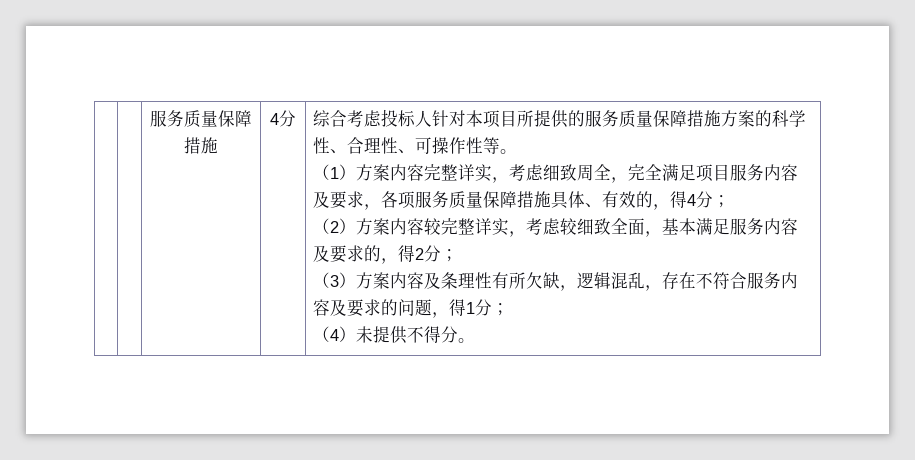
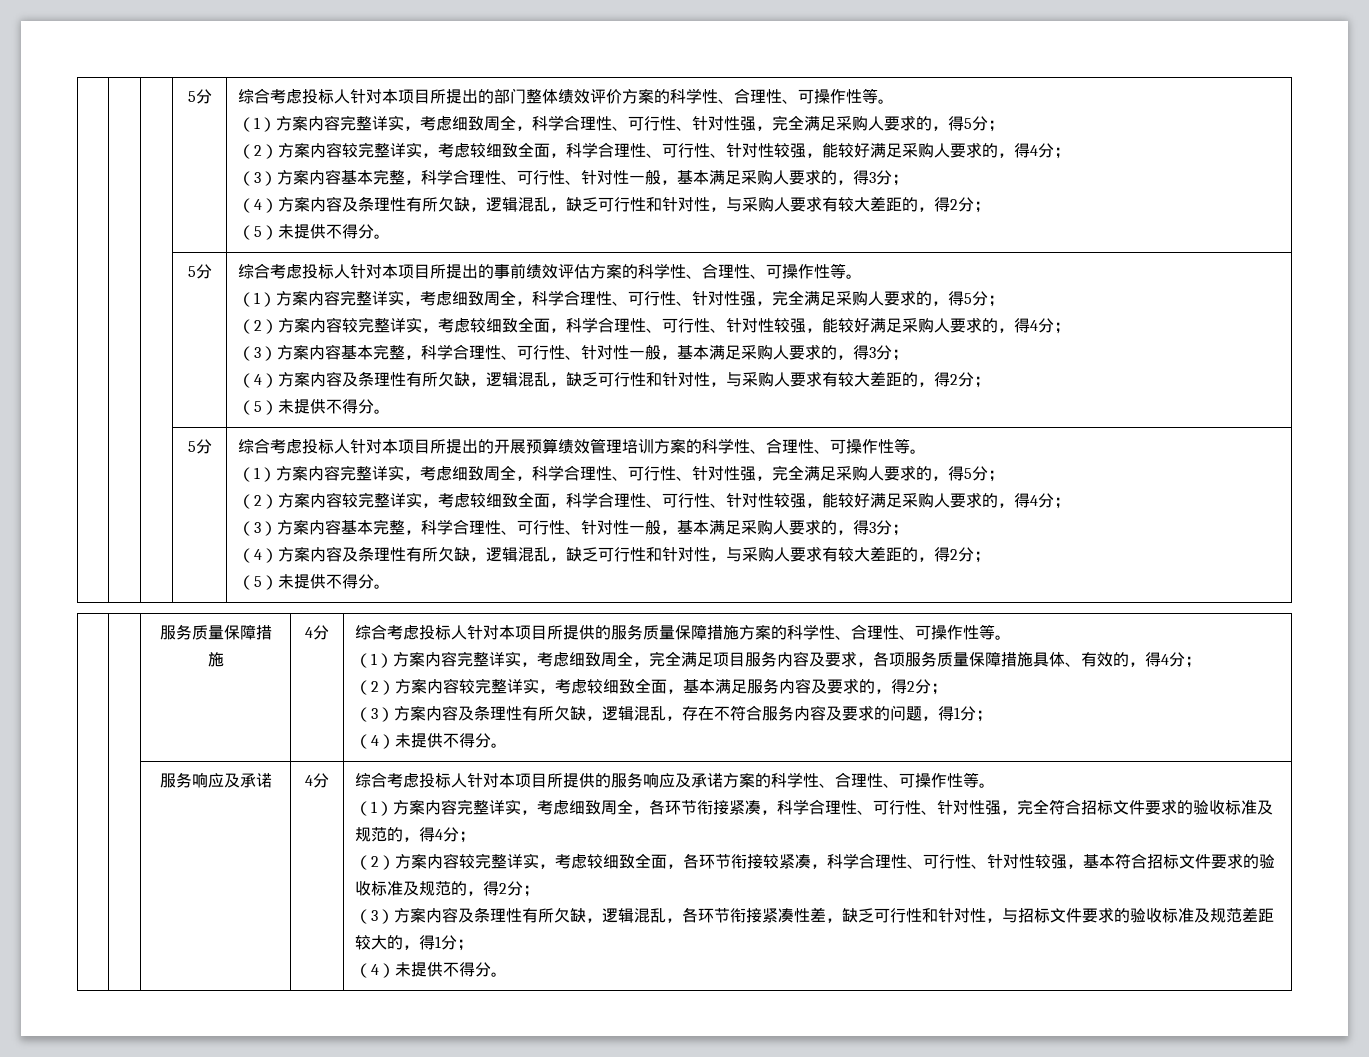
(150, 118) | | -> [187,89,212,104] [237,88,894,104] [237,115,1004,132] [237,142,1070,159] [237,169,908,186] [237,196,990,213] [237,224,390,240] [187,264,212,279] [237,263,862,279] [237,290,1004,307] [237,317,1070,334] [237,344,908,361] [237,371,990,388] [237,399,390,415] [187,439,212,454] [237,438,926,454] [237,465,1004,482] [237,492,1070,509] [237,519,908,536] [237,546,990,563] [237,574,390,590] | | | 5分 | 综合考虑投标人针对本项目所提出的部门整体绩效评价方案的科学性、合理性、可操作性等。 // （1）方案内容完整详实，考虑细致周全，科学合理性、可行性、针对性强，完全满足采购人要求的，得5分； // （2）方案内容较完整详实，考虑较细致全面，科学合理性、可行性、针对性较强，能较好满足采购人要求的，得4分； // （3）方案内容基本完整，科学合理性、可行性、针对性一般，基本满足采购人要求的，得3分； // （4）方案内容及条理性有所欠缺，逻辑混乱，缺乏可行性和针对性，与采购人要求有较大差距的，得2分； // （5）未提供不得分。 // | | | 5分 | 综合考虑投标人针对本项目所提出的事前绩效评估方案的科学性、合理性、可操作性等。 // （1）方案内容完整详实，考虑细致周全，科学合理性、可行性、针对性强，完全满足采购人要求的，得5分； // （2）方案内容较完整详实，考虑较细致全面，科学合理性、可行性、针对性较强，能较好满足采购人要求的，得4分； // （3）方案内容基本完整，科学合理性、可行性、针对性一般，基本满足采购人要求的，得3分； // （4）方案内容及条理性有所欠缺，逻辑混乱，缺乏可行性和针对性，与采购人要求有较大差距的，得2分； // （5）未提供不得分。 // | | | 5分 | 综合考虑投标人针对本项目所提出的开展预算绩效管理培训方案的科学性、合理性、可操作性等。 // （1）方案内容完整详实，考虑细致周全，科学合理性、可行性、针对性强，完全满足采购人要求的，得5分； // （2）方案内容较完整详实，考虑较细致全面，科学合理性、可行性、针对性较强，能较好满足采购人要求的，得4分； // （3）方案内容基本完整，科学合理性、可行性、针对性一般，基本满足采购人要求的，得3分； // （4）方案内容及条理性有所欠缺，逻辑混乱，缺乏可行性和针对性，与采购人要求有较大差距的，得2分； // （5）未提供不得分。 // | |
(475, 340) none -> [159,772,272,788] [305,773,329,788] [354,772,995,788] [354,799,1273,816] [354,827,475,843] [354,853,1275,870] [354,881,539,897] [354,907,1274,924] [354,935,473,951] [354,962,507,978] // | | 服务响应及承诺 | 4分 | 综合考虑投标人针对本项目所提供的服务响应及承诺方案的科学性、合理性、可操作性等。 // （1）方案内容完整详实，考虑细致周全，各环节衔接紧凑，科学合理性、可行性、针对性强，完全符合招标文件要求的验收标准及规范的，得4分； // （2）方案内容较完整详实，考虑较细致全面，各环节衔接较紧凑，科学合理性、可行性、针对性较强，基本符合招标文件要求的验收标准及规范的，得2分； // （3）方案内容及条理性有所欠缺，逻辑混乱，各环节衔接紧凑性差，缺乏可行性和针对性，与招标文件要求的验收标准及规范差距较大的，得1分； // （4）未提供不得分。

